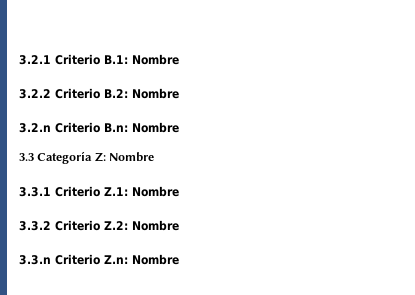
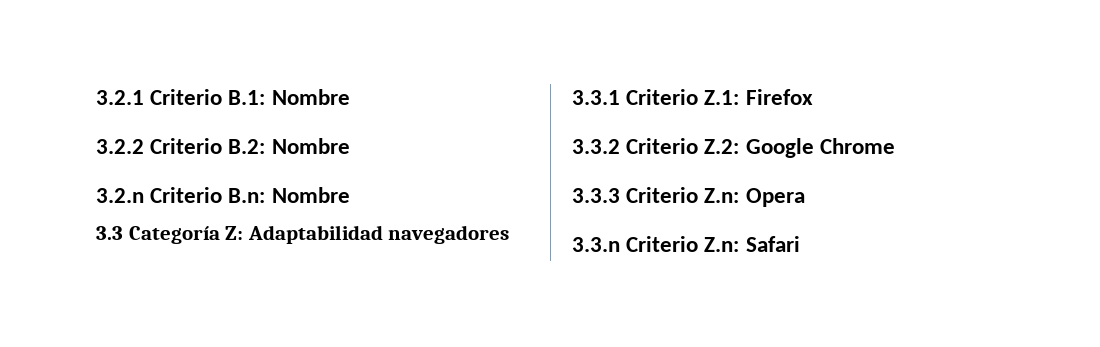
[109,152,155,162] Nombre -> [247,225,510,244] Adaptabilidad navegadores
[132,186,179,197] Nombre -> [745,89,813,105] Firefox
[132,220,179,231] Nombre -> [745,138,895,158] [572,187,805,207] Google Chrome // 3.3.3 Criterio Z.n: Opera
[132,254,179,265] Nombre -> [745,236,800,252] Safari

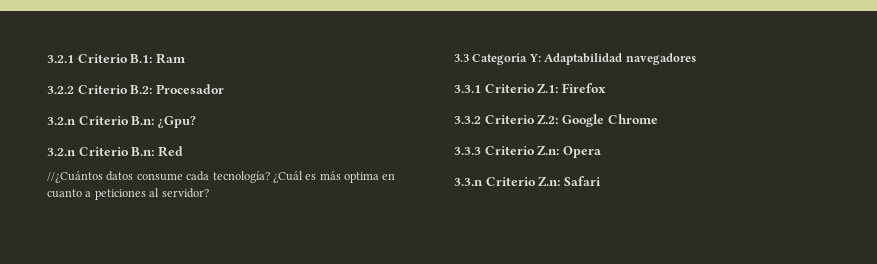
[271,89,350,105] Nombre -> [155,53,186,64] Ram
[271,138,350,154] [96,187,350,203] Nombre // 3.2.n Criterio B.n: Nombre -> [155,84,224,94] [47,116,196,128] [47,146,183,157] [47,171,396,183] [47,188,209,200] Procesador // 3.2.n Criterio B.n: ¿Gpu? // 3.2.n Criterio B.n: Red // //¿Cuántos datos consume cada tecnología? ¿Cuál es más optima en cuanto a peticiones al servidor?
[225,226,244,240] Z: -> [528,54,541,62] Y:

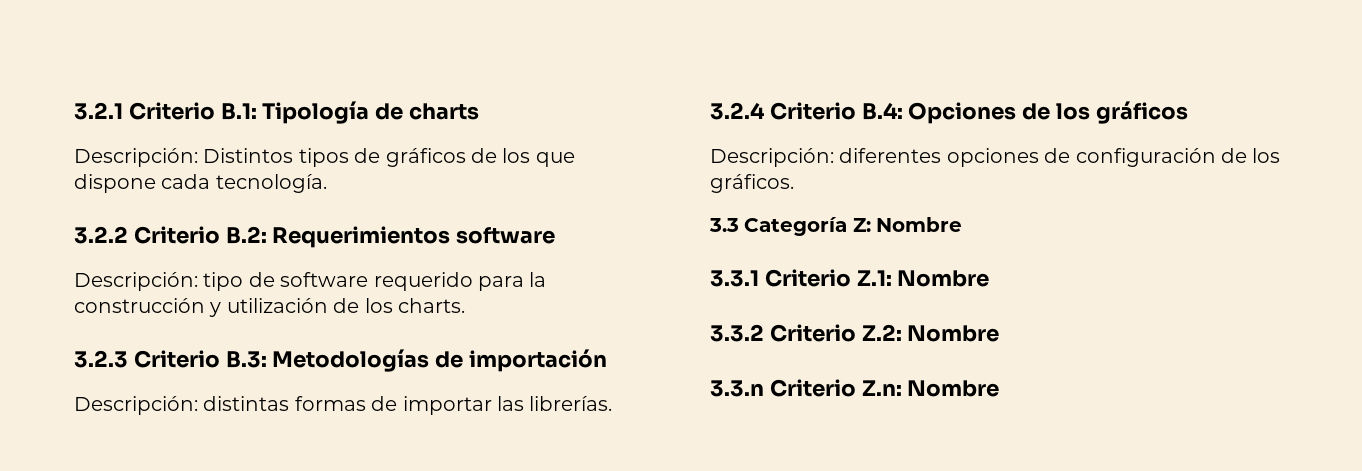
[155,53,186,64] [47,84,224,94] [47,116,196,128] [47,146,183,157] [47,171,396,183] [47,188,209,200] Ram // 3.2.2 Criterio B.2: Procesador // 3.2.n Criterio B.n: ¿Gpu? // 3.2.n Criterio B.n: Red // //¿Cuántos datos consume cada tecnología? ¿Cuál es más optima en cuanto a peticiones al servidor? -> [262,101,480,124] [74,148,575,167] [74,174,327,193] [74,226,556,248] [74,272,547,291] [74,298,465,317] [74,349,608,372] [74,396,613,415] [710,101,1188,124] [710,148,1281,167] [710,174,794,193] Tipología de charts // Descripción: Distintos tipos de gráficos de los que dispone cada tecnología. // 3.2.2 Criterio B.2: Requerimientos software // Descripción: tipo de software requerido para la construcción y utilización de los charts. // 3.2.3 Criterio B.3: Metodologías de importación // Descripción: distintas formas de importar las librerías. // 3.2.4 Criterio B.4: Opciones de los gráficos // Descripción: diferentes opciones de configuración de los gráficos.
[528,53,696,65] Y: Adaptabilidad navegadores -> [852,217,963,232] Z: Nombre
[561,83,606,93] Firefox -> [897,270,990,287] Nombre
[561,114,658,127] [454,145,601,158] Google Chrome // 3.3.3 Criterio Z.n: Opera -> [907,325,1000,342] Nombre
[563,176,601,186] Safari -> [907,380,1000,397] Nombre

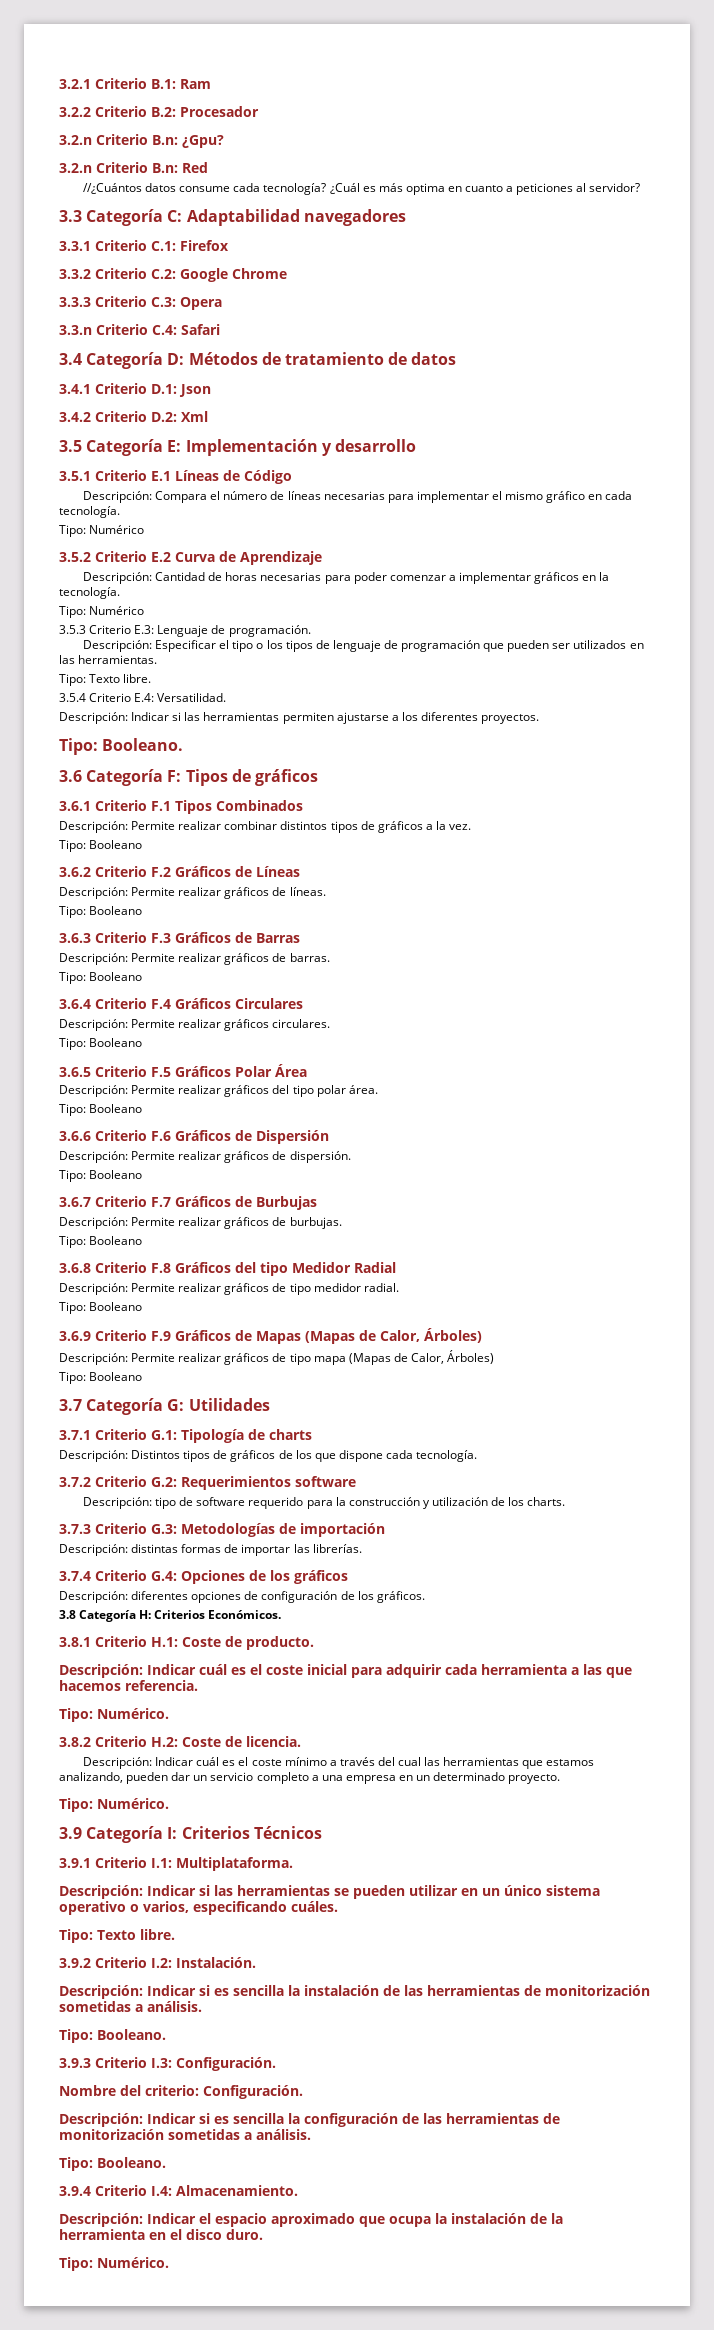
(257, 111) none -> [180,79,211,89] [59,106,259,117] [59,134,224,148] [59,162,208,173] [83,183,641,195] [59,209,406,226] [59,240,229,251] [59,268,287,282] [59,296,222,310] [59,324,220,335] [59,352,457,369] [59,383,211,397] [59,411,208,422] [59,439,416,456] [59,470,292,484] [83,491,633,503] [59,506,120,518] [59,525,145,537] [59,551,322,565] [83,572,610,584] [59,587,120,599] [59,606,145,618] [59,625,311,637] [83,640,644,652] [59,655,158,664] [59,674,152,686] [59,693,227,702] [59,712,540,724] [59,738,184,755] [59,769,318,786] [59,800,303,814] [59,821,472,833] [59,840,143,852] [59,866,300,877] [59,887,326,899] [59,906,143,918] [59,932,300,943] [59,953,330,965] [59,972,143,984] [59,998,303,1009] [59,1019,331,1031] [59,1038,143,1050] [59,1064,307,1077] [59,1085,378,1097] [59,1104,143,1116] [59,1130,329,1144] [59,1151,351,1163] [59,1170,143,1182] [59,1196,317,1210] [59,1217,342,1229] [59,1236,143,1248] [59,1262,396,1276] [59,1283,399,1295] [59,1302,143,1314] [59,1328,482,1344] [59,1350,495,1365] [59,1372,143,1384] [59,1398,270,1415] [59,1429,177,1440] Ram // 3.2.2 Criterio B.2: Procesador // 3.2.n Criterio B.n: ¿Gpu? // 3.2.n Criterio B.n: Red // //¿Cuántos datos consume cada tecnología? ¿Cuál es más optima en cuanto a peticiones al servidor? // 3.3 Categoría C: Adaptabilidad navegadores // 3.3.1 Criterio C.1: Firefox // 3.3.2 Criterio C.2: Google Chrome // 3.3.3 Criterio C.3: Opera // 3.3.n Criterio C.4: Safari // 3.4 Categoría D: Métodos de tratamiento de datos // 3.4.1 Criterio D.1: Json // 3.4.2 Criterio D.2: Xml // 3.5 Categoría E: Implementación y desarrollo // 3.5.1 Criterio E.1 Líneas de Código // Descripción: Compara el número de líneas necesarias para implementar el mismo gráfico en cada tecnología. // Tipo: Numérico // 3.5.2 Criterio E.2 Curva de Aprendizaje // Descripción: Cantidad de horas necesarias para poder comenzar a implementar gráficos en la tecnología. // Tipo: Numérico // 3.5.3 Criterio E.3: Lenguaje de programación. // Descripción: Especificar el tipo o los tipos de lenguaje de programación que pueden ser utilizados en las herramientas. // Tipo: Texto libre. // 3.5.4 Criterio E.4: Versatilidad. // Descripción: Indicar si las herramientas permiten ajustarse a los diferentes proyectos. // Tipo: Booleano. // 3.6 Categoría F: Tipos de gráficos // 3.6.1 Criterio F.1 Tipos Combinados // Descripción: Permite realizar combinar distintos tipos de gráficos a la vez. // Tipo: Booleano // 3.6.2 Criterio F.2 Gráficos de Líneas // Descripción: Permite realizar gráficos de líneas. // Tipo: Booleano // 3.6.3 Criterio F.3 Gráficos de Barras // Descripción: Permite realizar gráficos de barras. // Tipo: Booleano // 3.6.4 Criterio F.4 Gráficos Circulares // Descripción: Permite realizar gráficos circulares. // Tipo: Booleano // 3.6.5 Criterio F.5 Gráficos Polar Área // Descripción: Permite realizar gráficos del tipo polar área. // Tipo: Booleano // 3.6.6 Criterio F.6 Gráficos de Dispersión // Descripción: Permite realizar gráficos de dispersión. // Tipo: Booleano // 3.6.7 Criterio F.7 Gráficos de Burbujas // Descripción: Permite realizar gráficos de burbujas. // Tipo: Booleano // 3.6.8 Criterio F.8 Gráficos del tipo Medidor Radial // Descripción: Permite realizar gráficos de tipo medidor radial. // Tipo: Booleano // 3.6.9 Criterio F.9 Gráficos de Mapas (Mapas de Calor, Árboles) // Descripción: Permite realizar gráficos de tipo mapa (Mapas de Calor, Árboles) // Tipo: Booleano // 3.7 Categoría G: Utilidades // 3.7.1 Criterio G.1:
[74,226,267,244] 3.2.2 Criterio B.2: -> [59,1476,177,1487] 3.7.2 Criterio G.2:
[74,350,267,368] 3.2.3 Criterio B.3: -> [59,1523,177,1534] 3.7.3 Criterio G.3:
[710,102,903,120] 3.2.4 Criterio B.4: -> [59,1570,177,1581] 3.7.4 Criterio G.4:
[709,217,963,236] [710,269,990,287] [710,324,1000,342] [710,379,1000,397] 3.3 Categoría Z: Nombre // 3.3.1 Criterio Z.1: Nombre // 3.3.2 Criterio Z.2: Nombre // 3.3.n Criterio Z.n: Nombre -> [59,1610,282,1622] [59,1636,314,1650] [59,1664,632,1678] [59,1680,198,1691] [59,1708,169,1722] [59,1736,301,1747] [83,1757,595,1769] [59,1772,561,1784] [59,1798,169,1812] [59,1826,322,1843] [59,1857,293,1871] [59,1885,600,1899] [59,1901,338,1915] [59,1929,175,1943] [59,1957,256,1968] [59,1985,650,1999] [59,2001,202,2012] [59,2029,166,2043] [59,2057,276,2071] [59,2085,303,2099] [59,2113,560,2127] [59,2129,311,2140] [59,2157,166,2171] [59,2185,298,2196] [59,2213,563,2227] [59,2229,263,2240] [59,2257,169,2271] 3.8 Categoría H: Criterios Económicos. // 3.8.1 Criterio H.1: Coste de producto. // Descripción: Indicar cuál es el coste inicial para adquirir cada herramienta a las que hacemos referencia. // Tipo: Numérico. // 3.8.2 Criterio H.2: Coste de licencia. // Descripción: Indicar cuál es el coste mínimo a través del cual las herramientas que estamos analizando, pueden dar un servicio completo a una empresa en un determinado proyecto. // Tipo: Numérico. // 3.9 Categoría I: Criterios Técnicos // 3.9.1 Criterio I.1: Multiplataforma. // Descripción: Indicar si las herramientas se pueden utilizar en un único sistema operativo o varios, especificando cuáles. // Tipo: Texto libre. // 3.9.2 Criterio I.2: Instalación. // Descripción: Indicar si es sencilla la instalación de las herramientas de monitorización sometidas a análisis. // Tipo: Booleano. // 3.9.3 Criterio I.3: Configuración. // Nombre del criterio: Configuración. // Descripción: Indicar si es sencilla la configuración de las herramientas de monitorización sometidas a análisis. // Tipo: Booleano. // 3.9.4 Criterio I.4: Almacenamiento. // Descripción: Indicar el espacio aproximado que ocupa la instalación de la herramienta en el disco duro. // Tipo: Numérico.

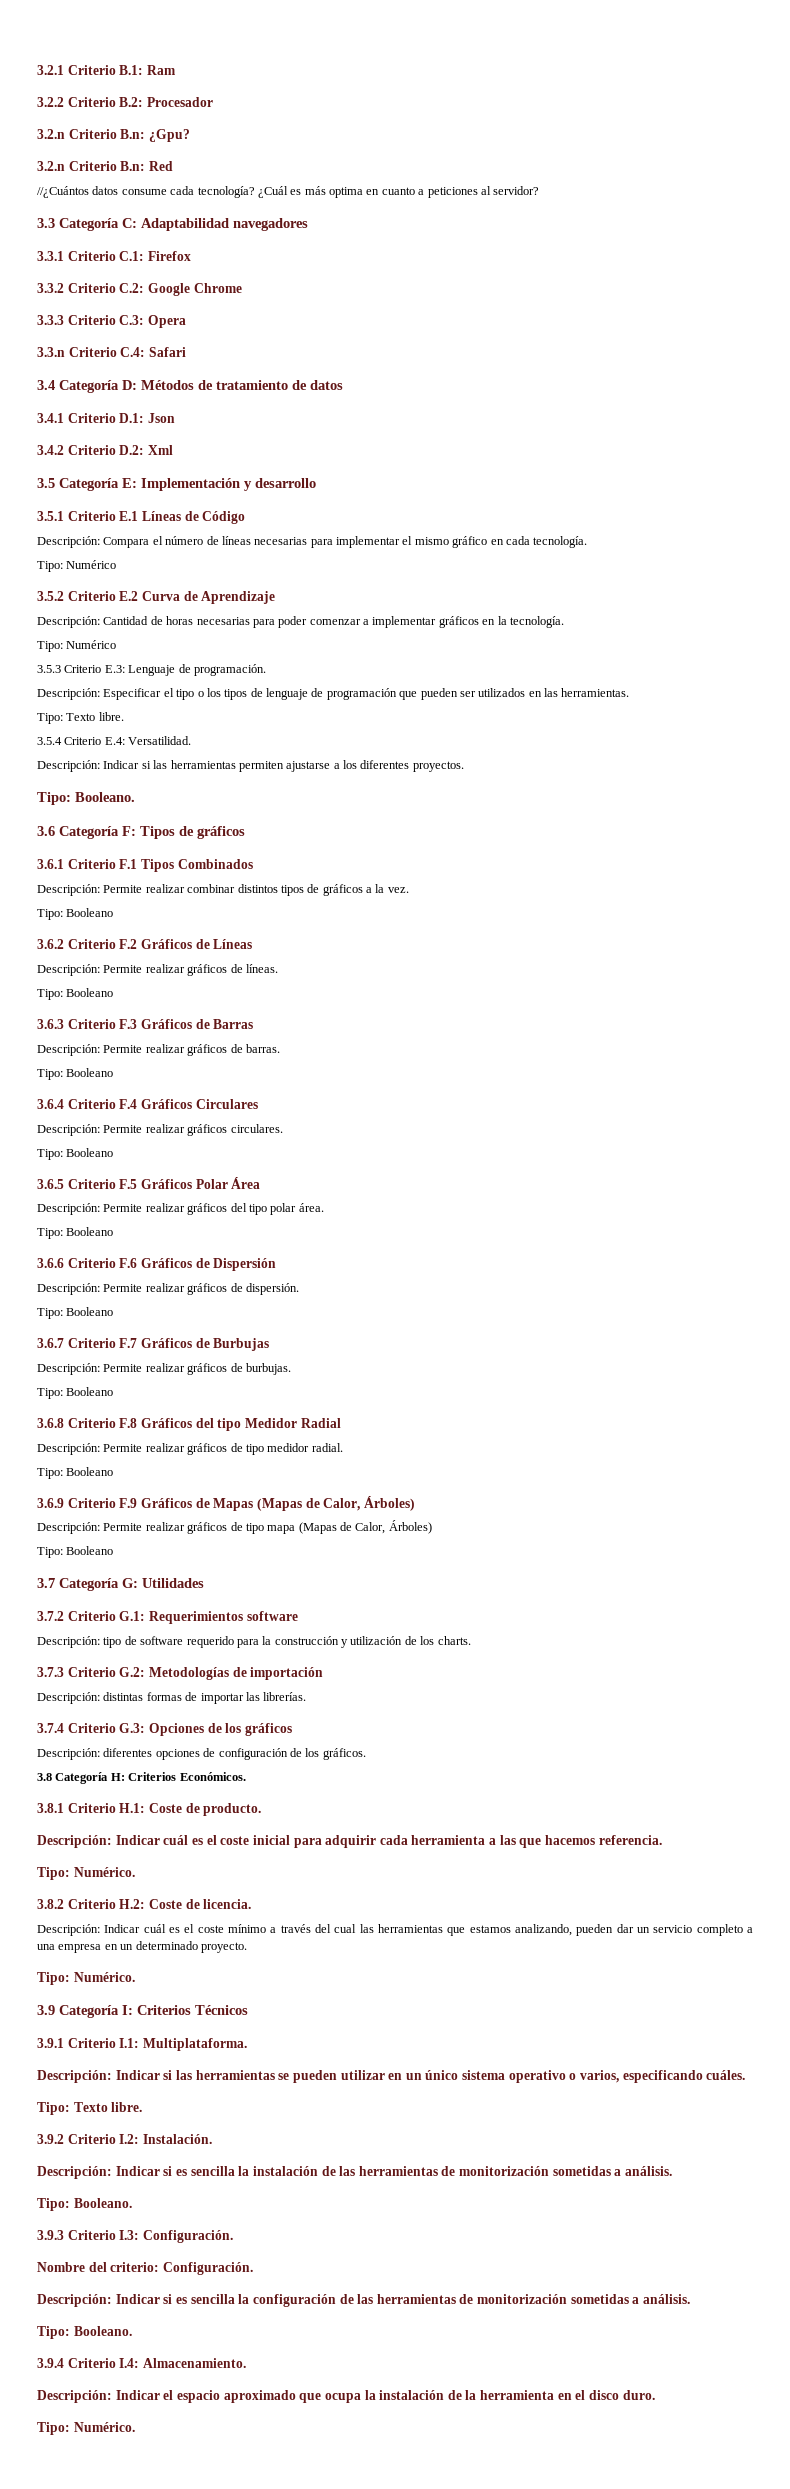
[59,1430,91,1440] 3.7.1 -> [37,1611,64,1621] 3.7.2
[181,1429,312,1443] [59,1450,478,1462] [59,1476,177,1487] Tipología de charts // Descripción: Distintos tipos de gráficos de los que dispone cada tecnología. // 3.7.2 Criterio G.2: -> (146, 1616) none
[151,1524,177,1534] G.3: -> [119,1667,146,1677] G.2:
[151,1571,177,1581] G.4: -> [119,1723,146,1733] G.3:

